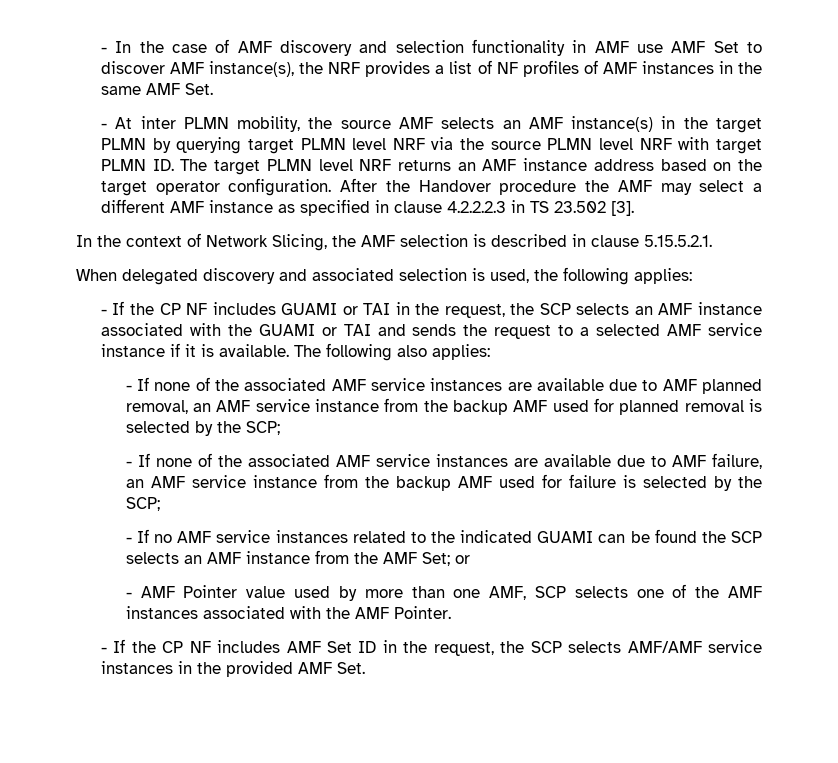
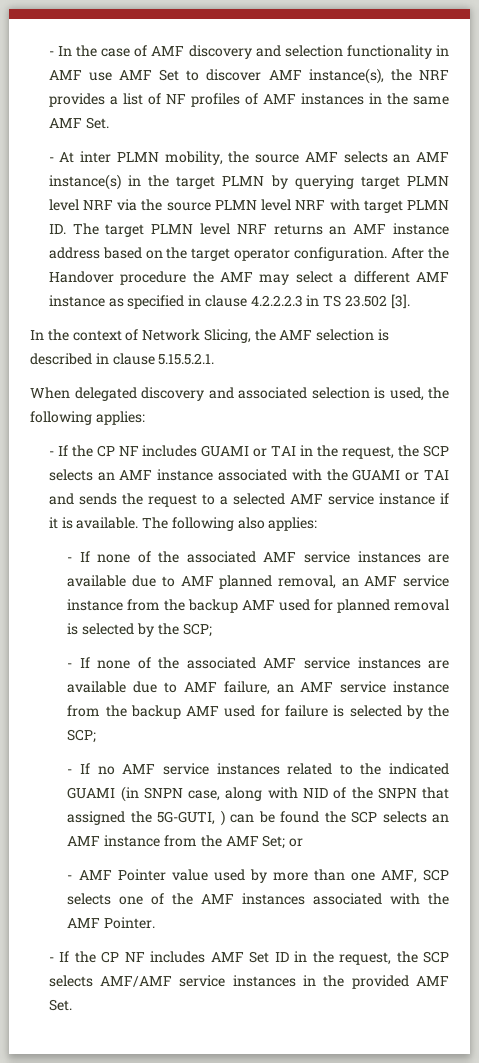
(594, 537) none -> [120,786,450,802] [67,810,225,826] (in SNPN case, along with NID of the SNPN that assigned the 5G-GUTI, )

